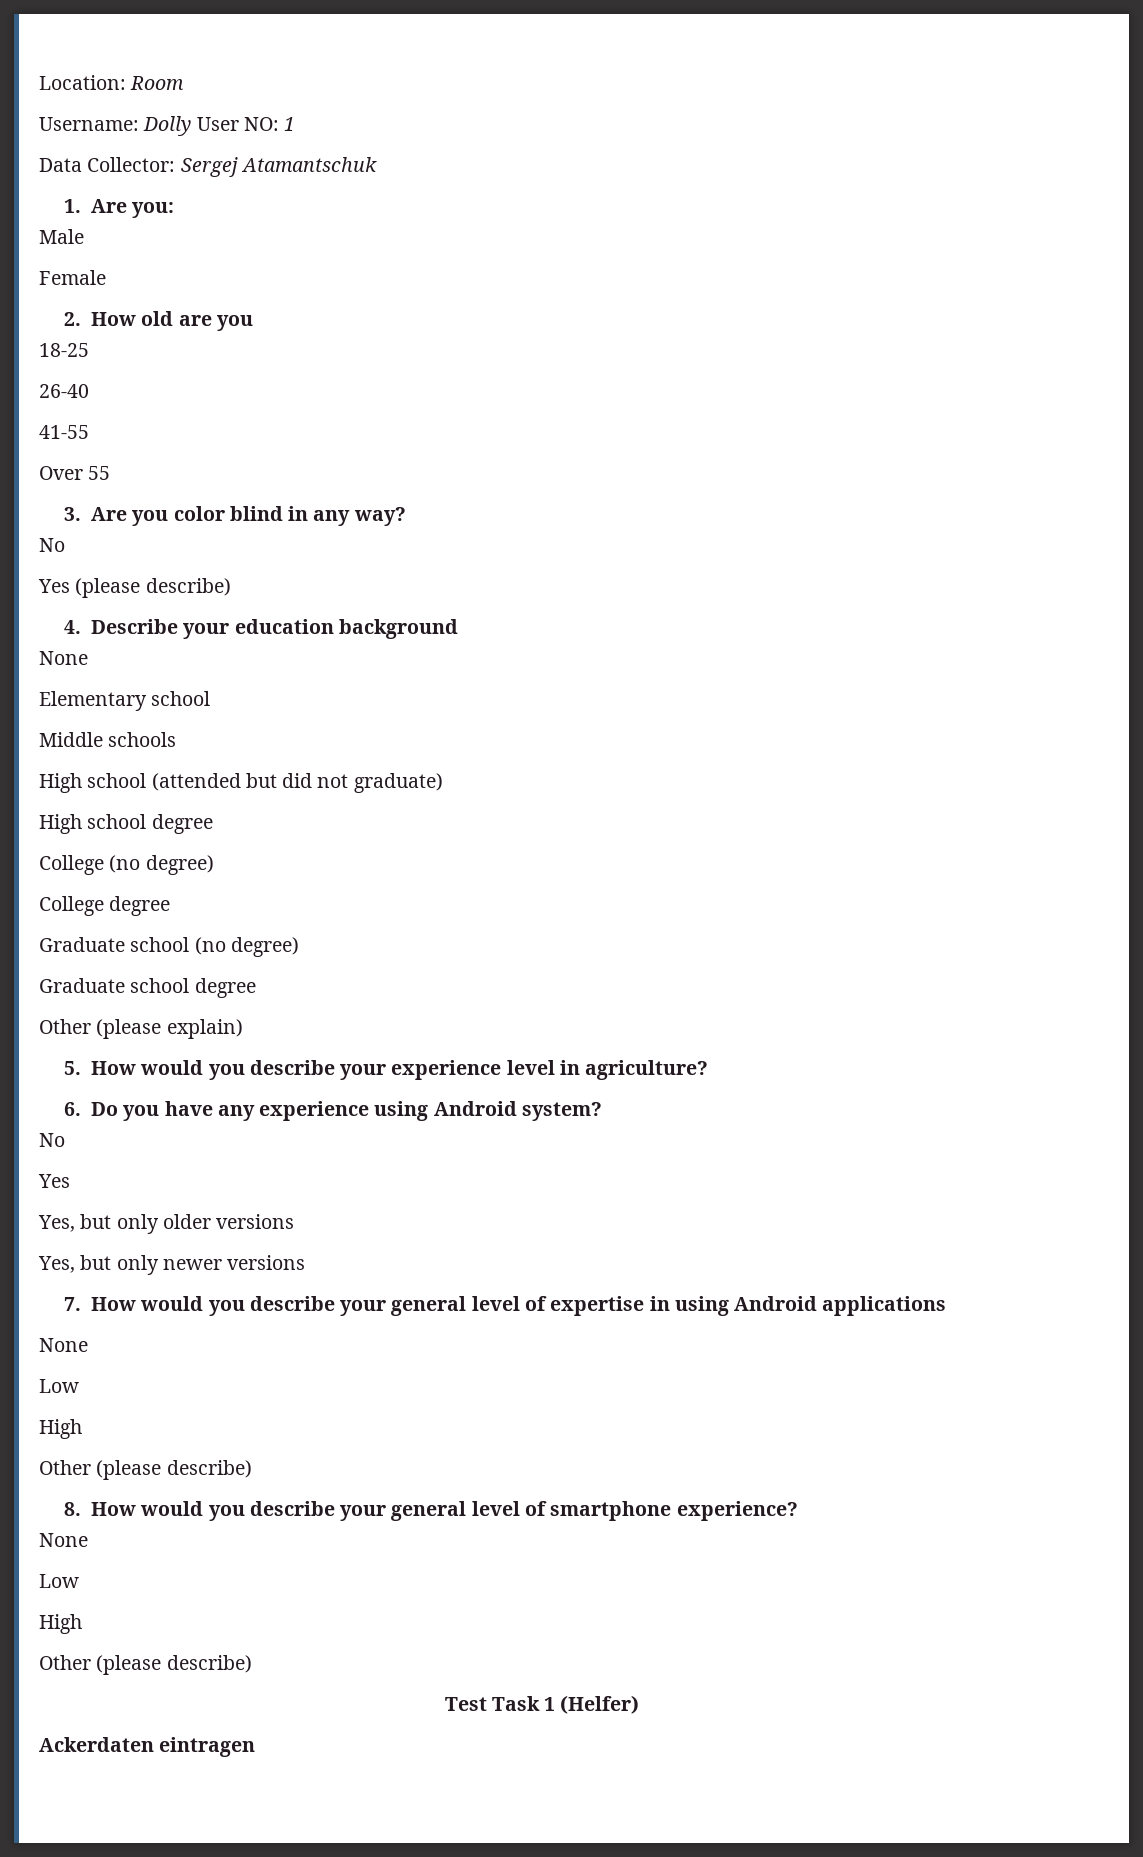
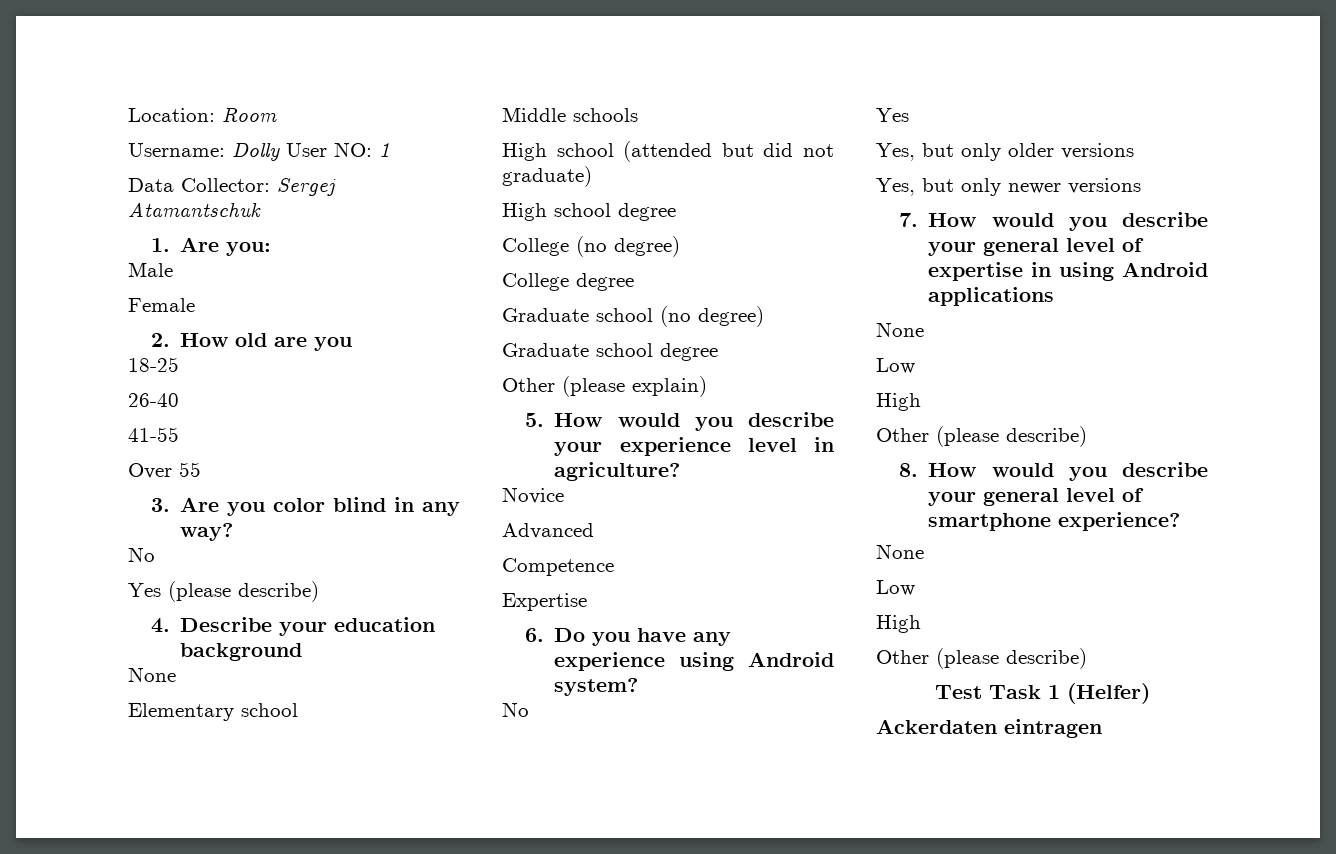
(709, 1070) none -> [502,487,564,504] [502,523,594,539] [502,558,614,576] [502,593,587,611] // Novice // Advanced // Competence // Expertise

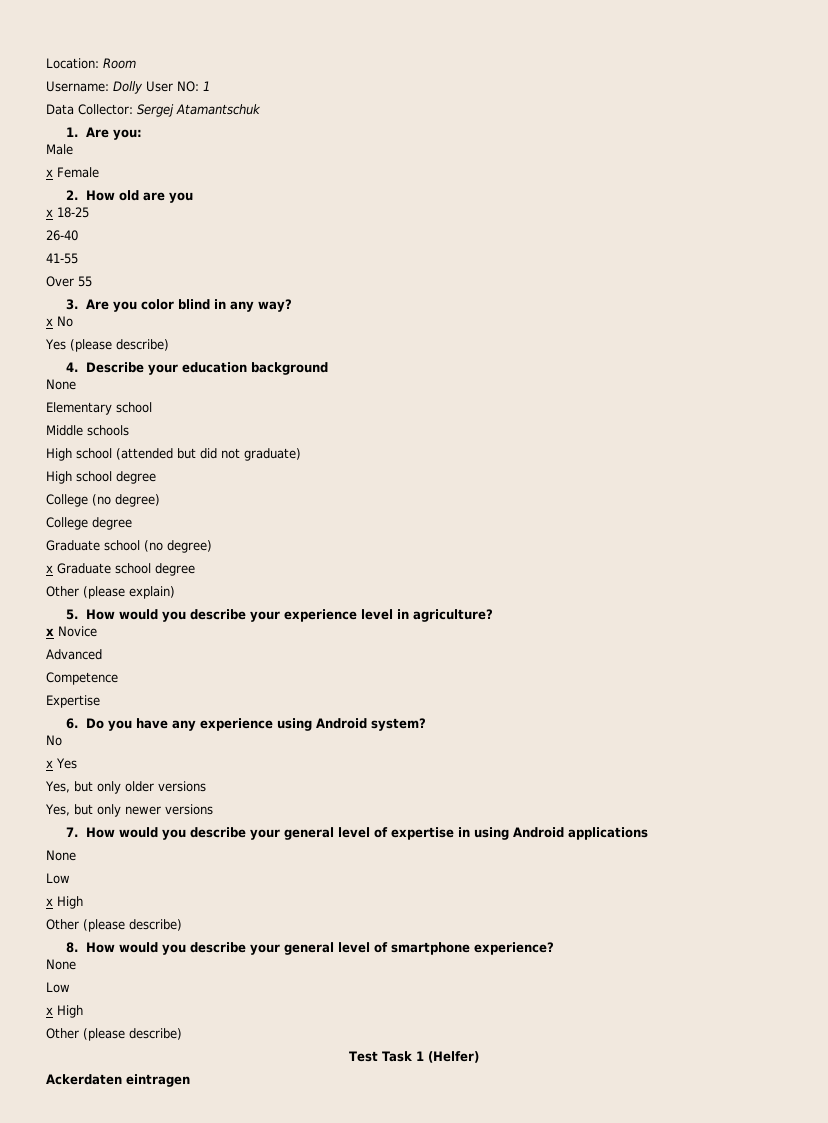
(173, 269) none -> [46,169,53,177] x
(353, 344) none -> [46,209,53,217] x
(234, 532) none -> [46,318,53,326] x
(764, 316) none -> [46,565,53,573] x
(681, 471) none -> [46,628,54,636] x
(529, 709) none -> [46,760,53,768] x
(915, 366) none -> [46,898,53,906] x
(915, 588) none -> [46,1007,53,1015] x

